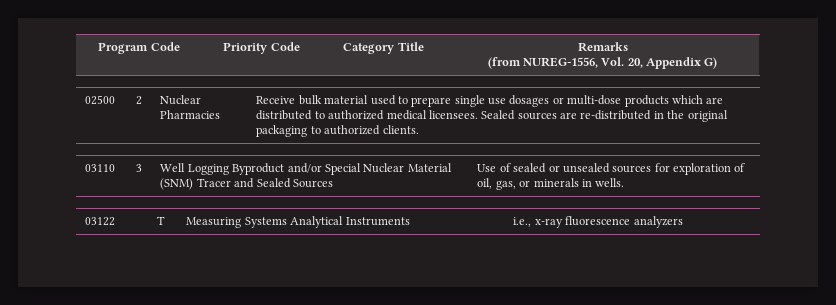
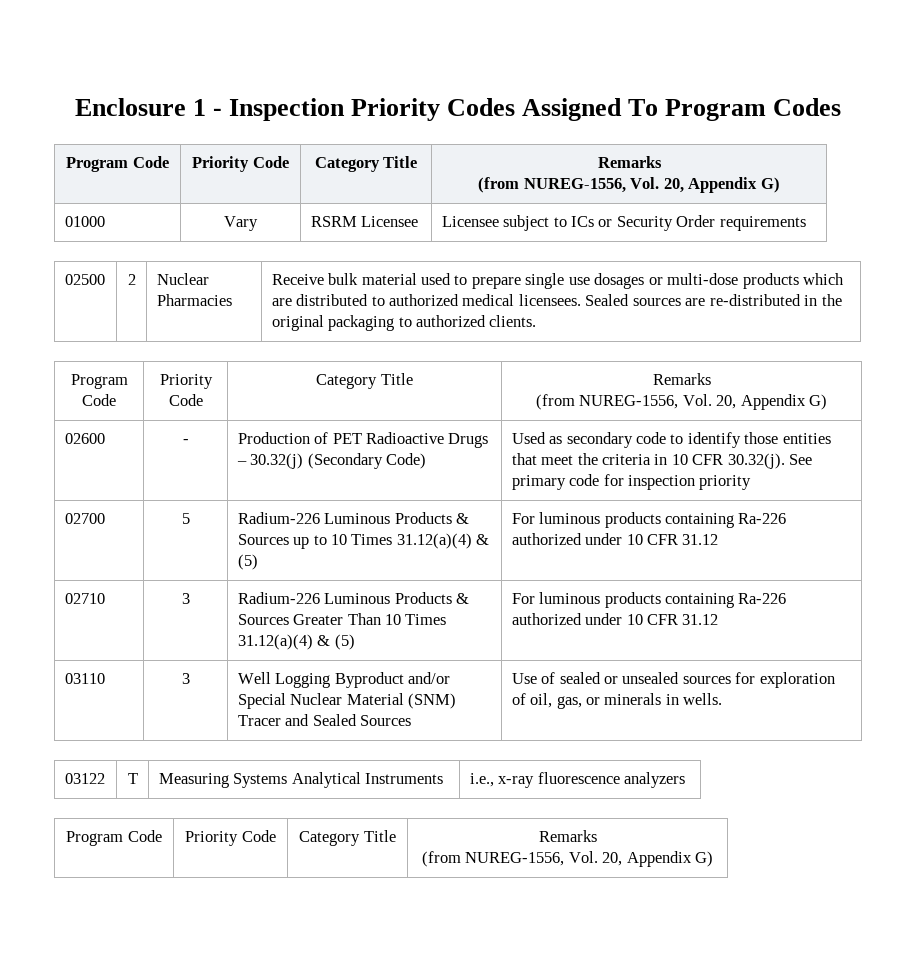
(98, 48) none -> [74,98,842,121] Enclosure 1 - Inspection Priority Codes Assigned To Program Codes //
(718, 63) none -> [64,216,105,227] [224,216,258,231] [310,216,419,227] [441,215,806,231] // 01000 | Vary | RSRM Licensee | Licensee subject to ICs or Security Order requirements
(419, 129) none -> [70,374,128,389] [82,394,116,406] [159,374,213,389] [168,394,203,406] [316,373,413,389] [652,373,711,385] [535,394,828,410] [64,433,105,444] [182,439,189,444] [237,432,489,448] [236,453,427,469] [511,432,831,448] [511,453,813,469] [511,474,752,490] [64,513,105,524] [181,513,190,524] [237,512,470,524] [237,533,490,549] [237,554,258,570] [511,512,787,528] [511,533,719,545] [64,593,105,604] [181,593,190,604] [237,592,470,604] [237,613,447,625] [237,634,355,650] [511,592,787,608] [511,613,719,625] // Program Code | Priority Code | Category Title | Remarks // (from NUREG-1556, Vol. 20, Appendix G) // 02600 | - | Production of PET Radioactive Drugs – 30.32(j) (Secondary Code) | Used as secondary code to identify those entities that meet the criteria in 10 CFR 30.32(j). See primary code for inspection priority // 02700 | 5 | Radium-226 Luminous Products & Sources up to 10 Times 31.12(a)(4) & (5) | For luminous products containing Ra-226 authorized under 10 CFR 31.12 // 02710 | 3 | Radium-226 Luminous Products & Sources Greater Than 10 Times 31.12(a)(4) & (5) | For luminous products containing Ra-226 authorized under 10 CFR 31.12
(683, 222) none -> [66,830,162,846] [185,830,276,846] [299,830,396,846] [538,830,597,842] [421,851,714,867] // Program Code | Priority Code | Category Title | Remarks // (from NUREG-1556, Vol. 20, Appendix G)

